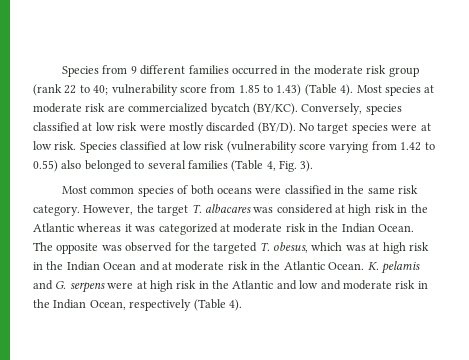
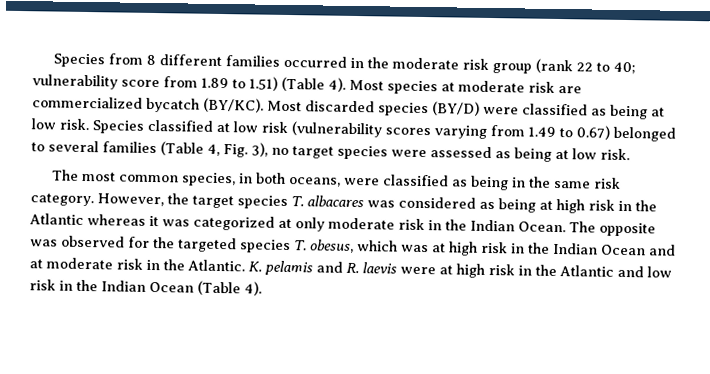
[130,66,137,74] 9 -> [145,54,156,66] 8
[238,84,302,96] 1.85 to 1.43) -> [201,76,278,91] 1.89 to 1.51)
[301,103,402,115] [33,122,418,134] Conversely, species classified at low risk were mostly discarded (BY/D). No target species were -> [267,100,648,120] Most discarded species (BY/D) were classified as being
[299,143,326,150] score -> [385,127,431,136] scores
[400,142,435,151] [33,160,82,172] 1.42 to 0.55) also -> [528,125,610,140] 1.49 to 0.67)
[300,160,314,172] [62,185,332,197] 3). // Most common species of both oceans were classified -> [250,142,630,162] [51,169,509,191] 3), no target species were assessed as being at low risk. // The most common species, in both oceans, were classified as being
(189, 210) none -> [237,195,288,210] species
(333, 209) none -> [479,198,536,213] as being
(230, 228) none -> [295,217,325,232] only
(258, 248) none -> [240,239,291,254] species
[283,261,365,270] Atlantic Ocean. -> [187,259,245,272] Atlantic.
[55,281,105,293] G. serpens -> [346,262,397,274] R. laevis
[320,280,428,290] [33,299,192,311] and moderate risk in the Indian Ocean, respectively -> [29,279,194,293] risk in the Indian Ocean

